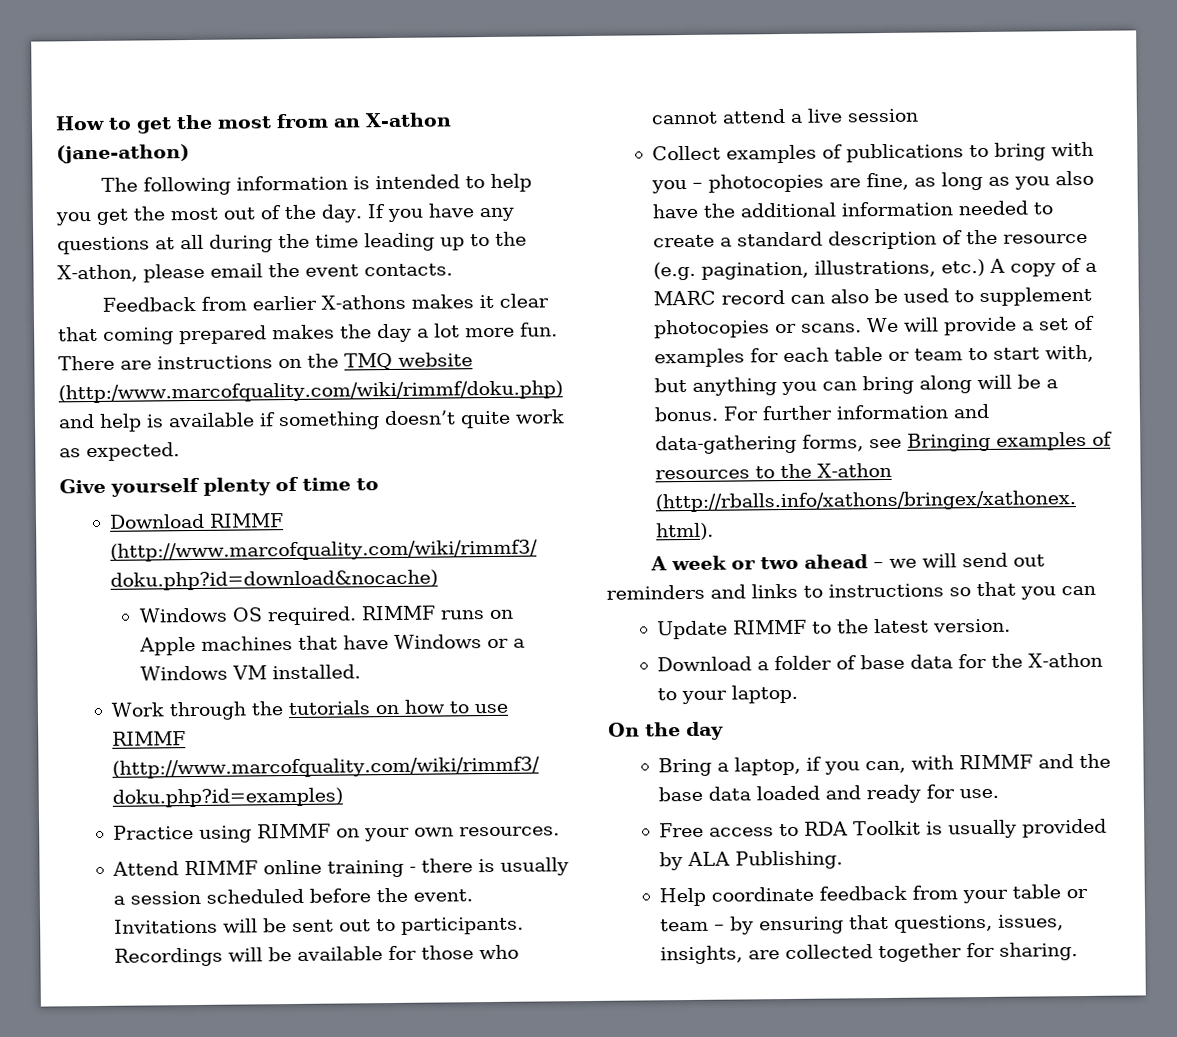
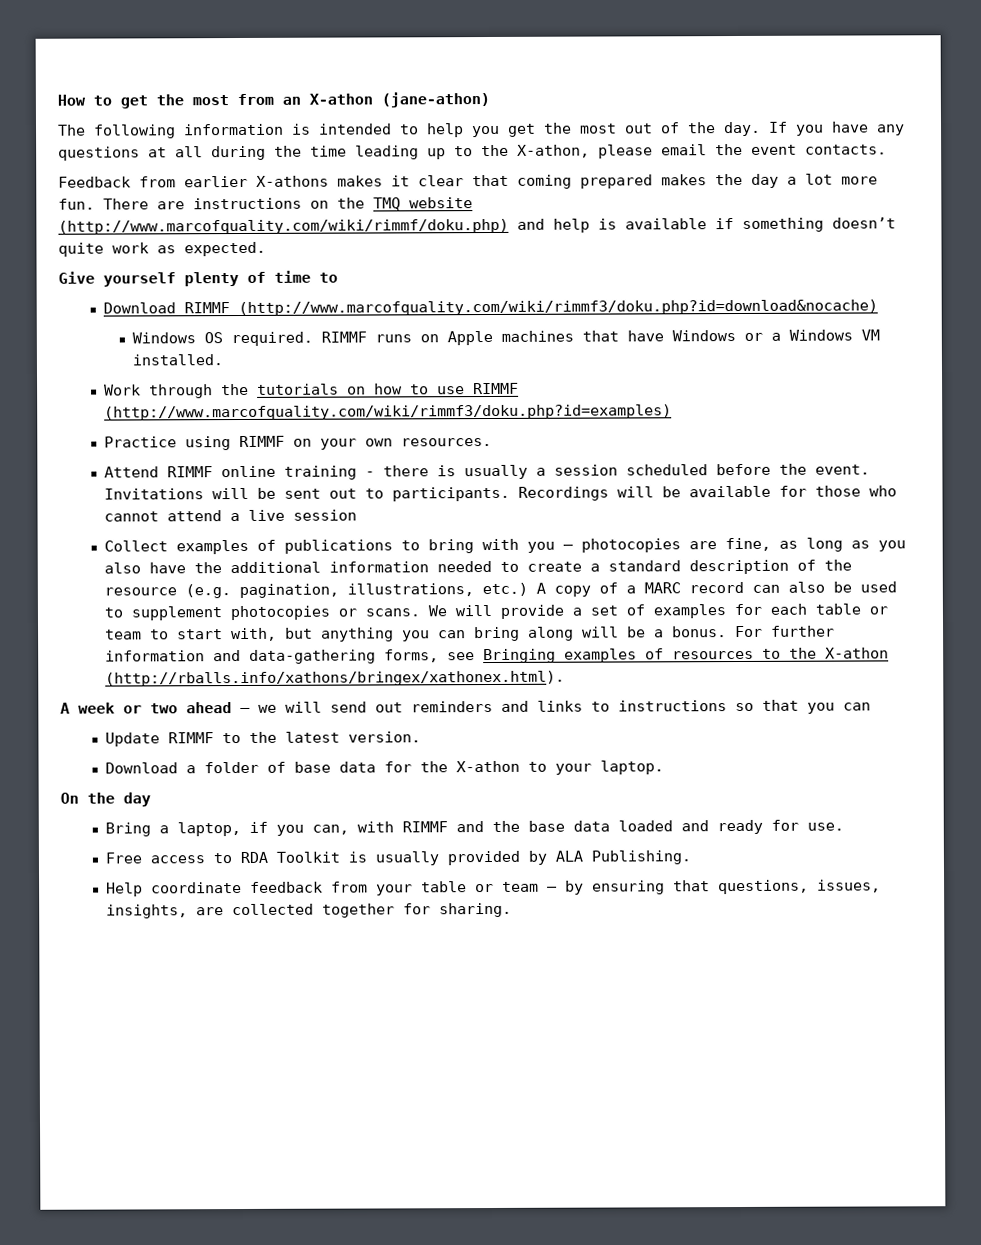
[58,380,563,404] (http:/www.marcofquality.com/wiki/rimmf/doku.php) -> [58,218,509,235] (http://www.marcofquality.com/wiki/rimmf/doku.php)

